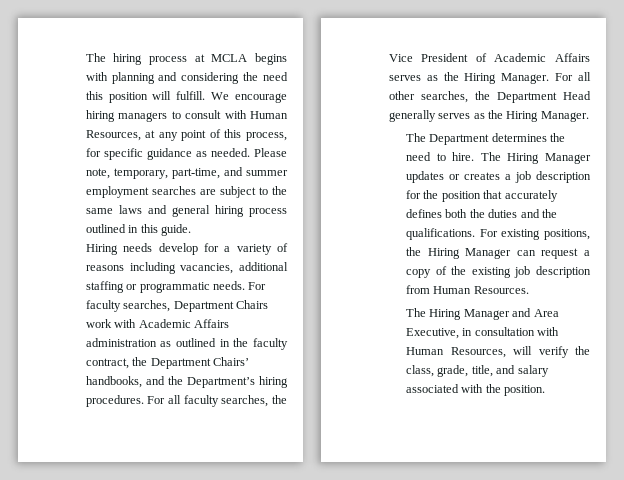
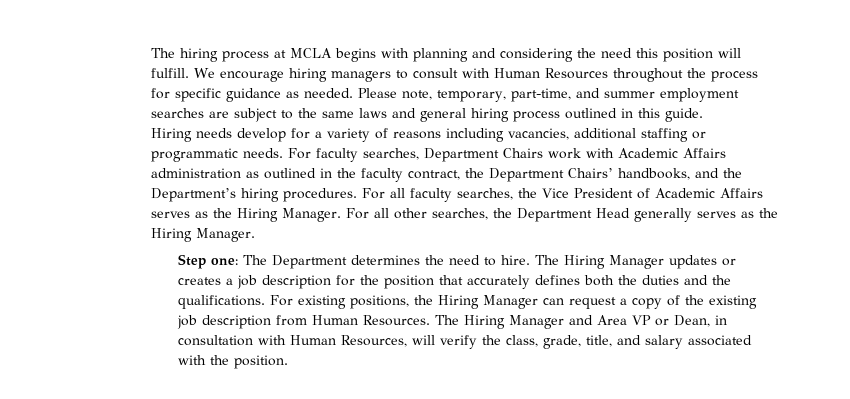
[85,129,287,141] Resources, at any point of this process, -> [545,68,759,82] Resources throughout the process
(589, 116) none -> [177,254,238,269] Step one:
(529, 290) // -> (430, 320) none
[406,328,460,339] Executive, -> [631,315,710,327] VP or Dean,

